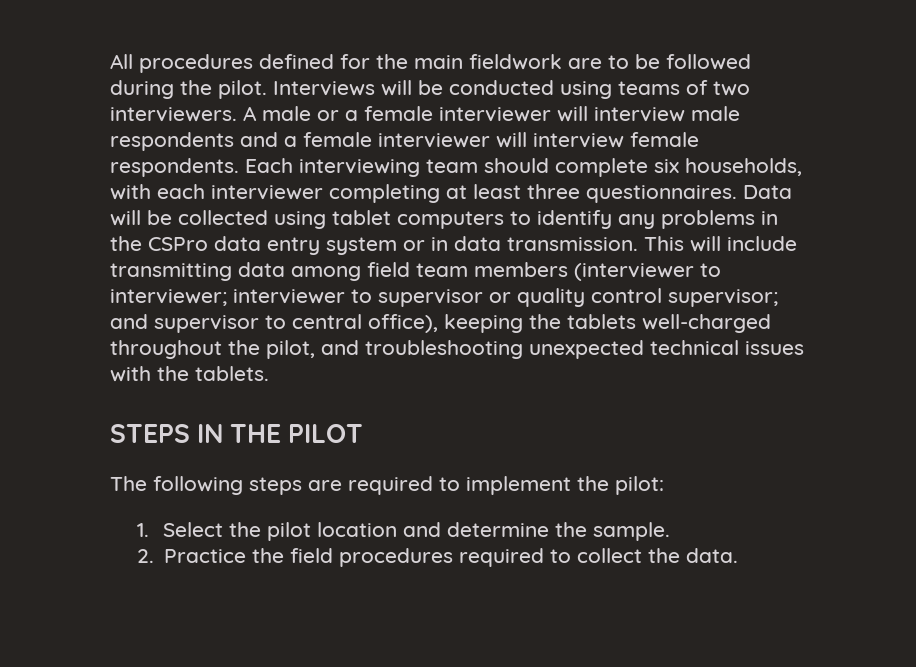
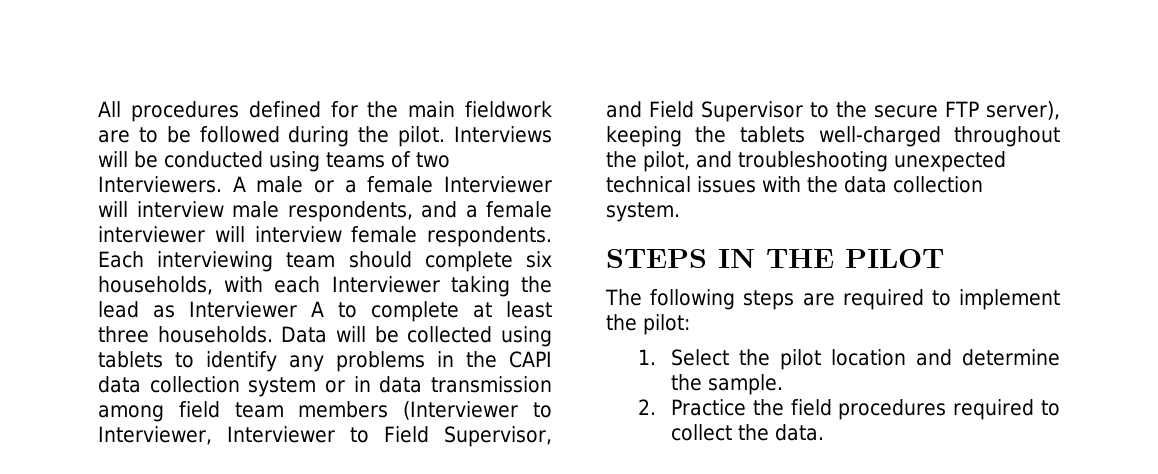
[110,107,237,122] interviewers. -> [98,176,222,193] Interviewers.
[439,107,551,122] interviewer -> [444,176,552,193] Interviewer
[110,132,234,151] respondents -> [287,201,413,222] respondents,
[211,184,440,203] interviewer completing -> [331,276,552,297] [98,301,459,322] Interviewer taking the lead as Interviewer A to complete
[586,185,737,203] questionnaires. -> [157,326,273,343] households.
[332,210,504,229] tablet computers -> [98,351,163,368] tablets
[148,236,320,255] CSPro data entry -> [509,351,552,368] [98,376,240,393] CAPI data collection
[507,236,797,252] [110,262,721,281] [110,288,778,307] [110,314,438,333] transmission. This will include transmitting data among field team members (interviewer to interviewer; interviewer to supervisor or quality control supervisor; and supervisor to central office), -> [431,376,552,393] [98,401,552,422] [98,426,552,447] [606,101,1060,122] transmission among field team members (Interviewer to Interviewer, Interviewer to Field Supervisor, and Field Supervisor to the secure FTP server),
[195,366,269,381] tablets. -> [844,176,983,193] [606,202,680,222] data collection system.

